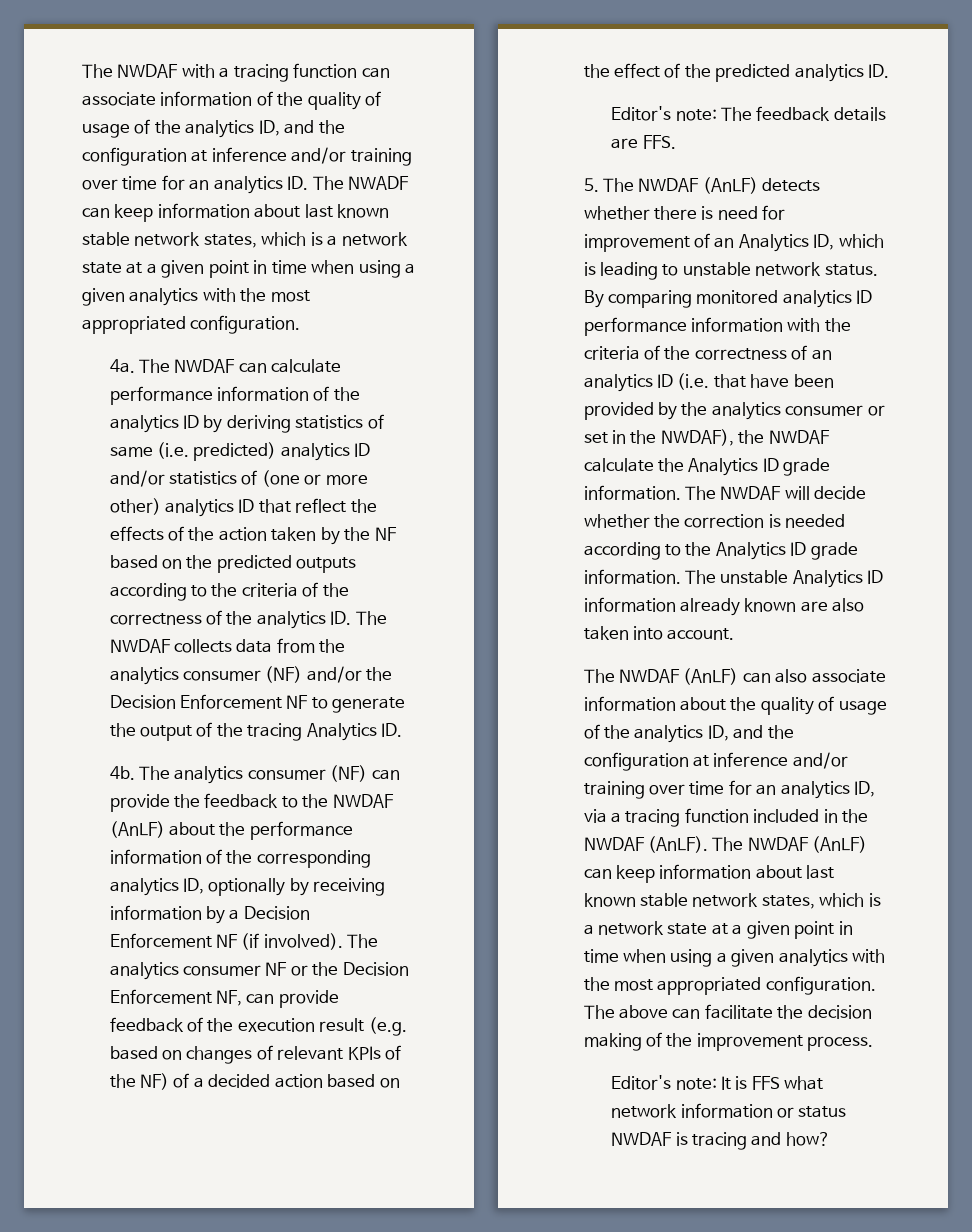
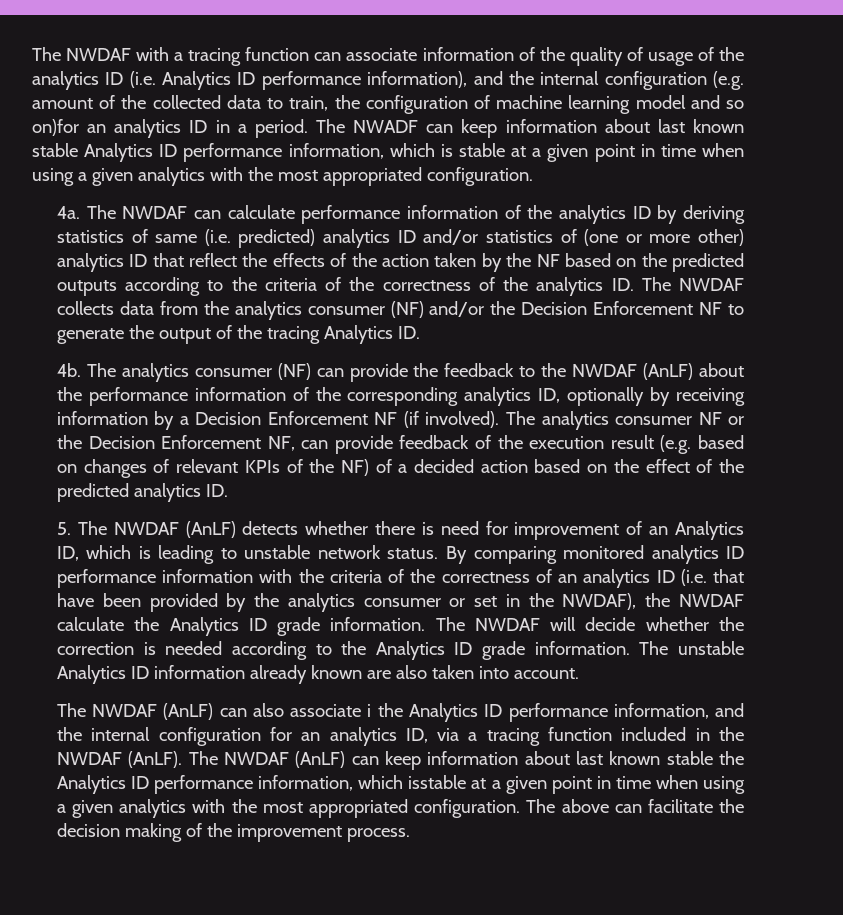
[258,120,345,136] [82,147,412,166] [82,175,309,194] ID, and the configuration at inference and/or training over time for an analytics ID. -> [105,71,744,90] [32,95,744,114] [32,119,308,138] ID (i.e. Analytics ID performance information), and the internal configuration (e.g. amount of the collected data to train, the configuration of machine learning model and so on)for an analytics ID in a period.
[134,232,408,248] [82,262,122,274] network states, which is a network state -> [84,143,506,162] Analytics ID performance information, which is stable
[611,106,886,121] [611,135,676,149] // Editor's note: The feedback details are FFS. -> (228, 490) none
[583,696,887,715] [583,724,794,743] [583,752,848,771] [583,781,725,799] information about the quality of usage of the analytics ID, and the configuration at inference and/or training over time -> [367,703,744,722] [56,727,261,746] i the Analytics ID performance information, and the internal configuration
[692,893,881,909] [583,921,708,935] network states, which is a network state -> [719,751,744,765] [56,775,467,794] the Analytics ID performance information, which isstable
[611,1075,824,1090] [611,1103,847,1118] [611,1132,830,1150] // Editor's note: It is FFS what network information or status NWDAF is tracing and how? -> (410, 835) none

